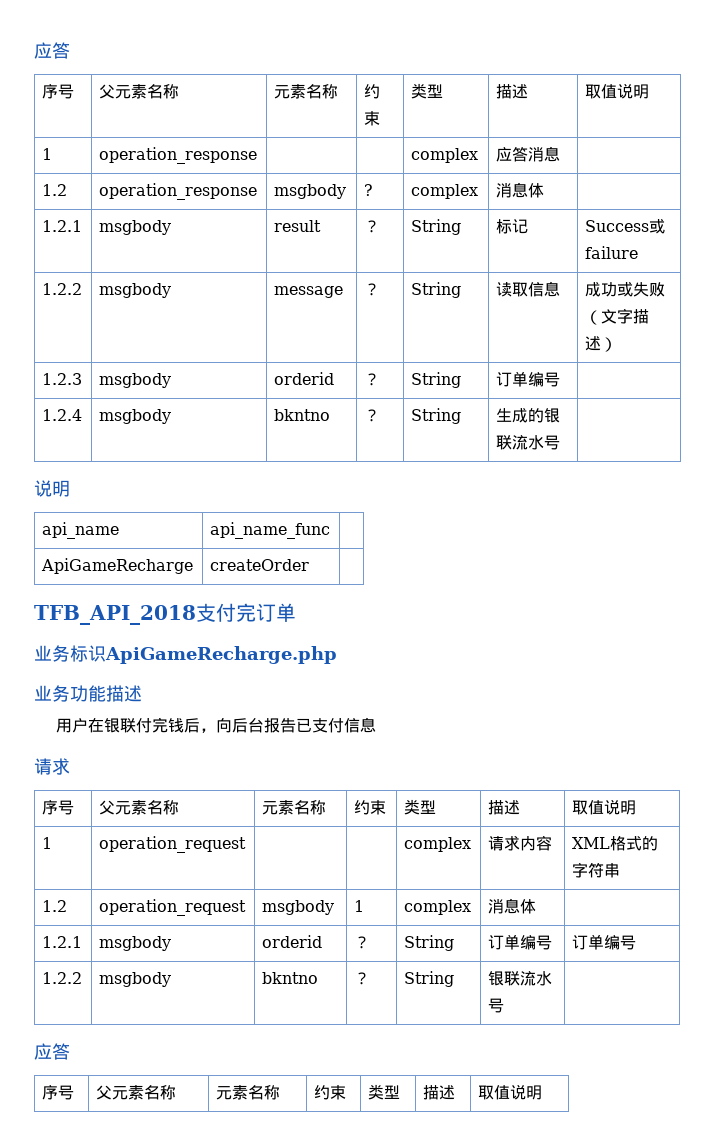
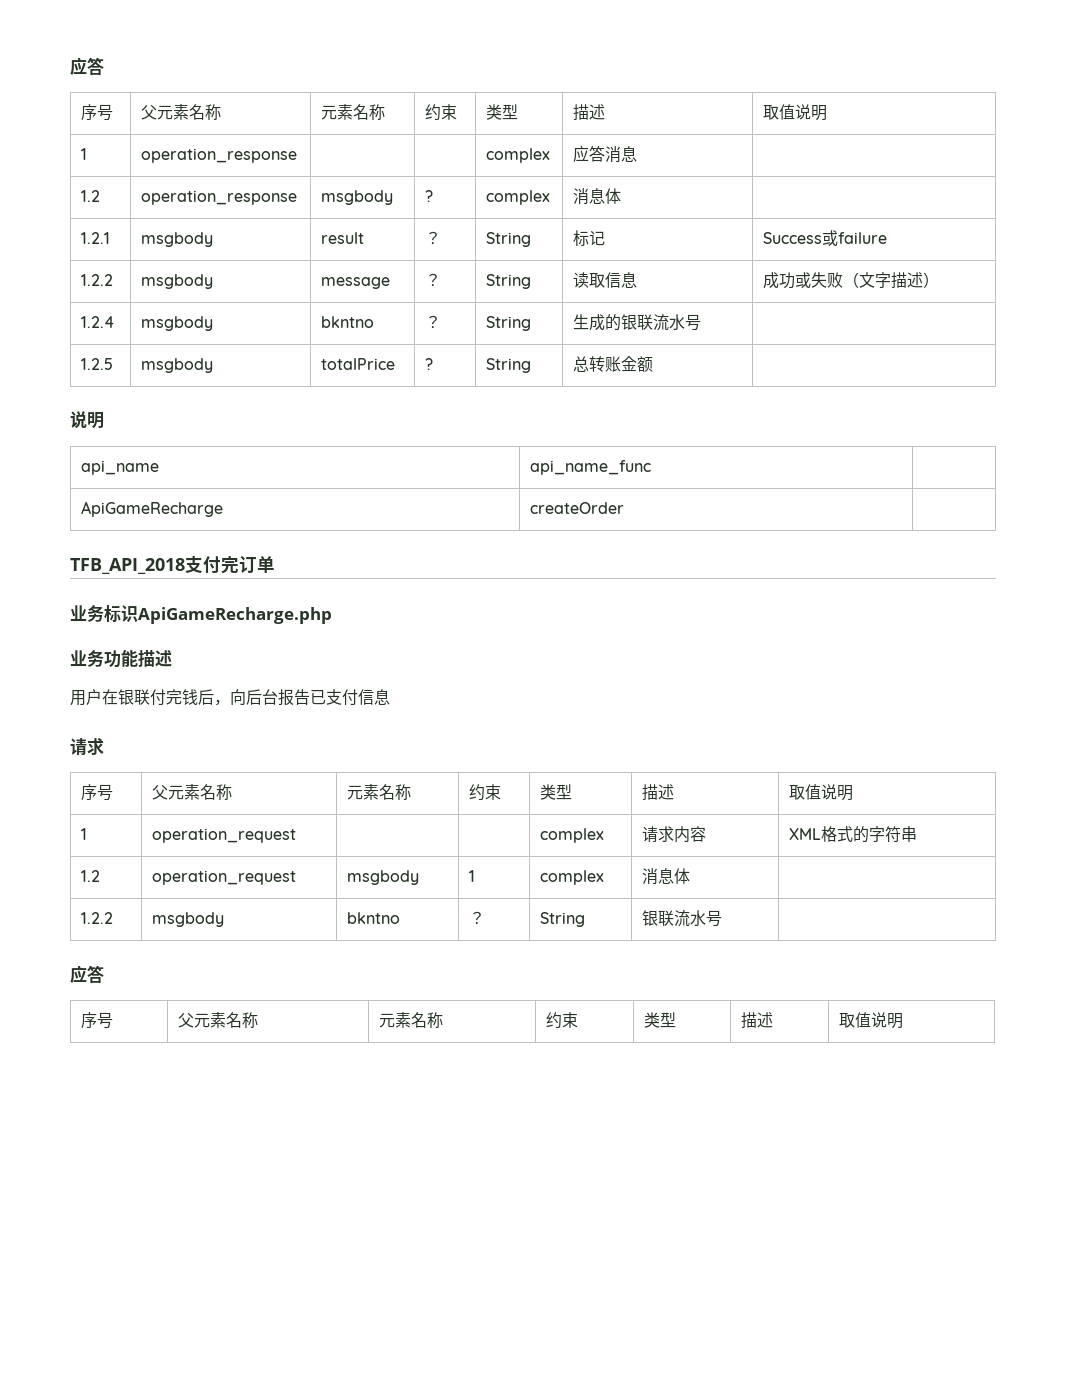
[42,373,83,385] [99,373,172,388] [274,372,335,385] [364,373,381,386] [411,372,462,388] [496,371,561,387] // 1.2.3 | msgbody | orderid | ？ | String | 订单编号 | -> (940, 280) none
(561, 442) none -> [81,358,114,370] [141,358,214,373] [321,358,396,370] [425,358,434,370] [486,358,532,373] [573,356,654,372] // 1.2.5 | msgbody | totalPrice | ? | String | 总转账金额 |
[42,936,83,948] [99,936,172,951] [262,935,323,948] [354,936,371,949] [404,935,455,951] [488,934,553,950] [572,934,637,950] // 1.2.1 | msgbody | orderid | ？ | String | 订单编号 | 订单编号 -> (691, 876) none

